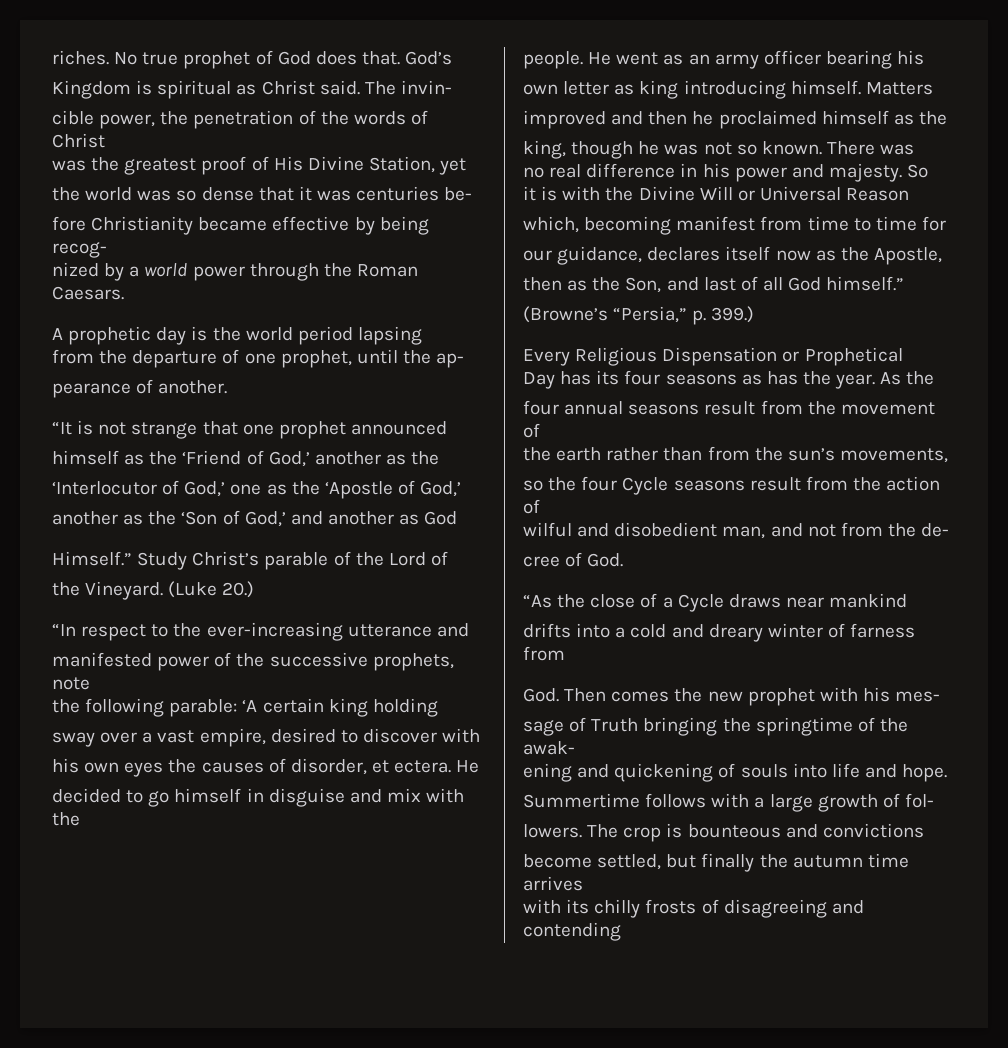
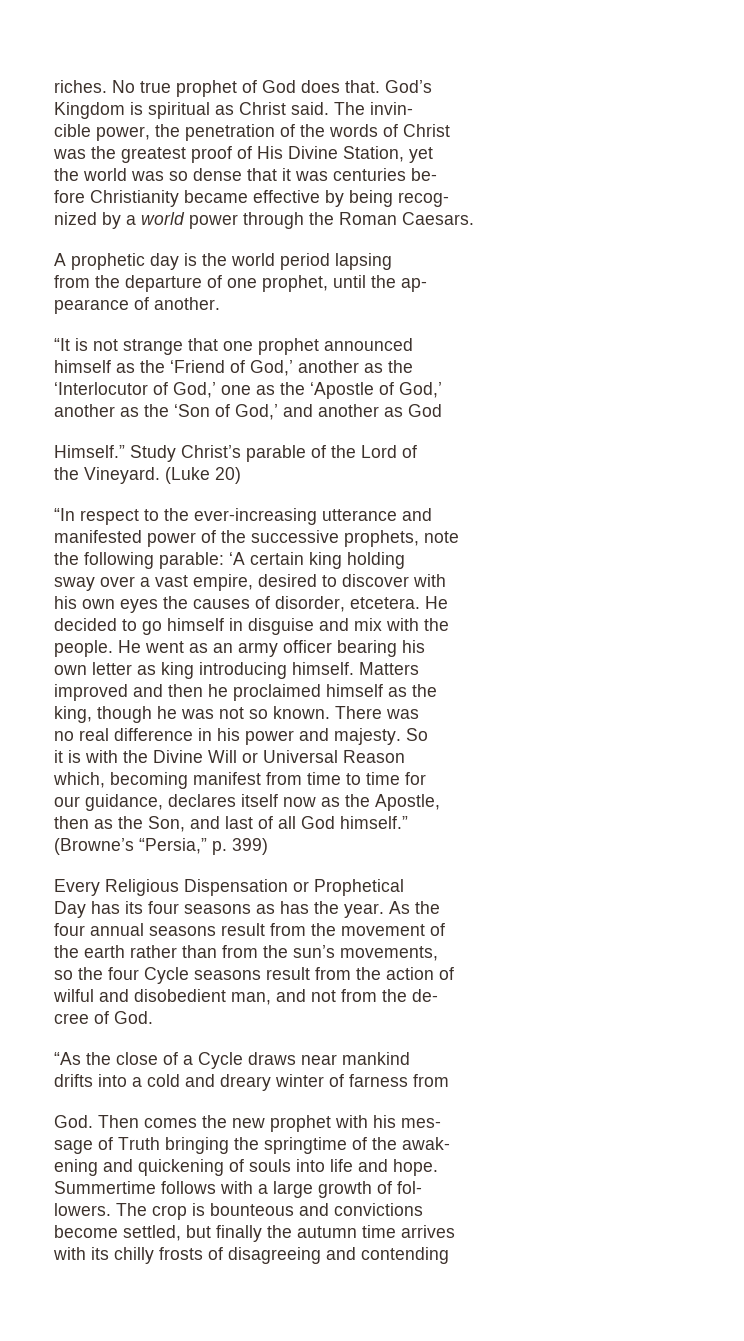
[222,581,255,598] 20.) -> [215,467,241,484] 20)
[371,760,452,773] et ectera. -> [350,597,420,609] etcetera.
[711,306,755,323] 399.) -> [232,838,268,855] 399)

